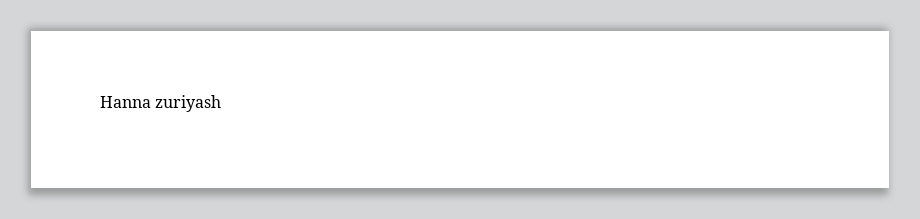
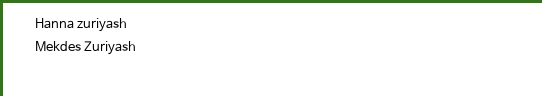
(222, 103) none -> [35,41,137,55] // Mekdes Zuriyash

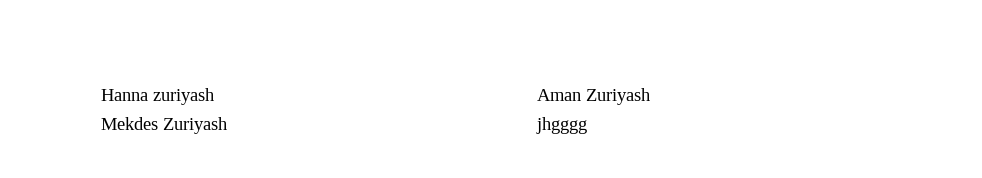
(137, 48) none -> [537,88,650,105] [536,117,587,134] // Aman Zuriyash // jhgggg

